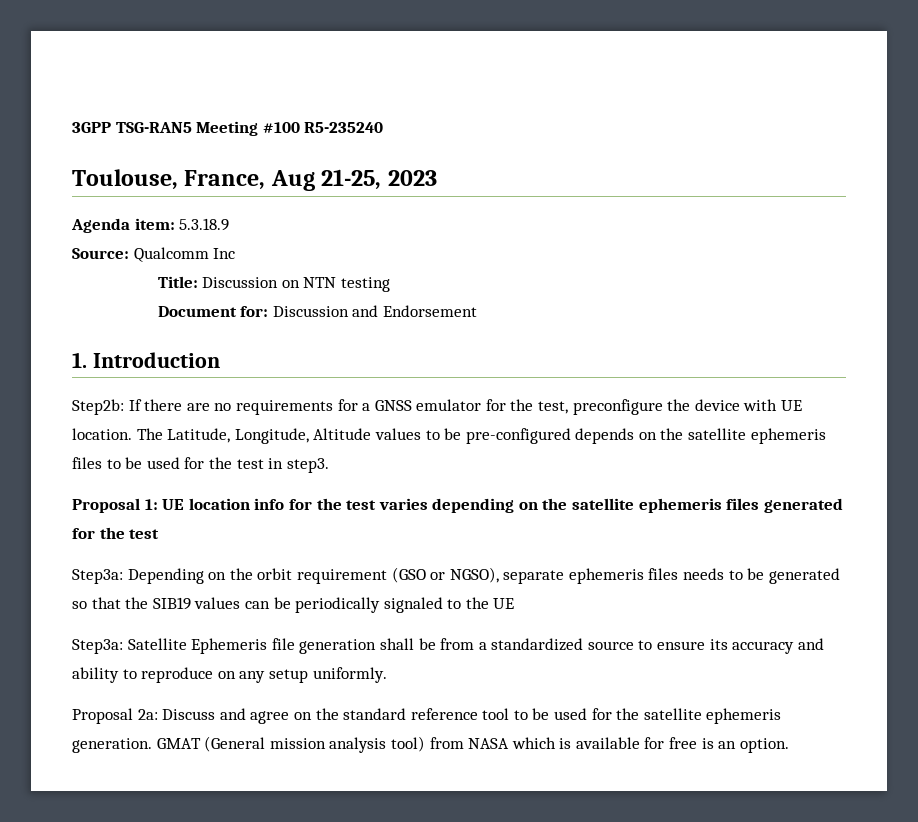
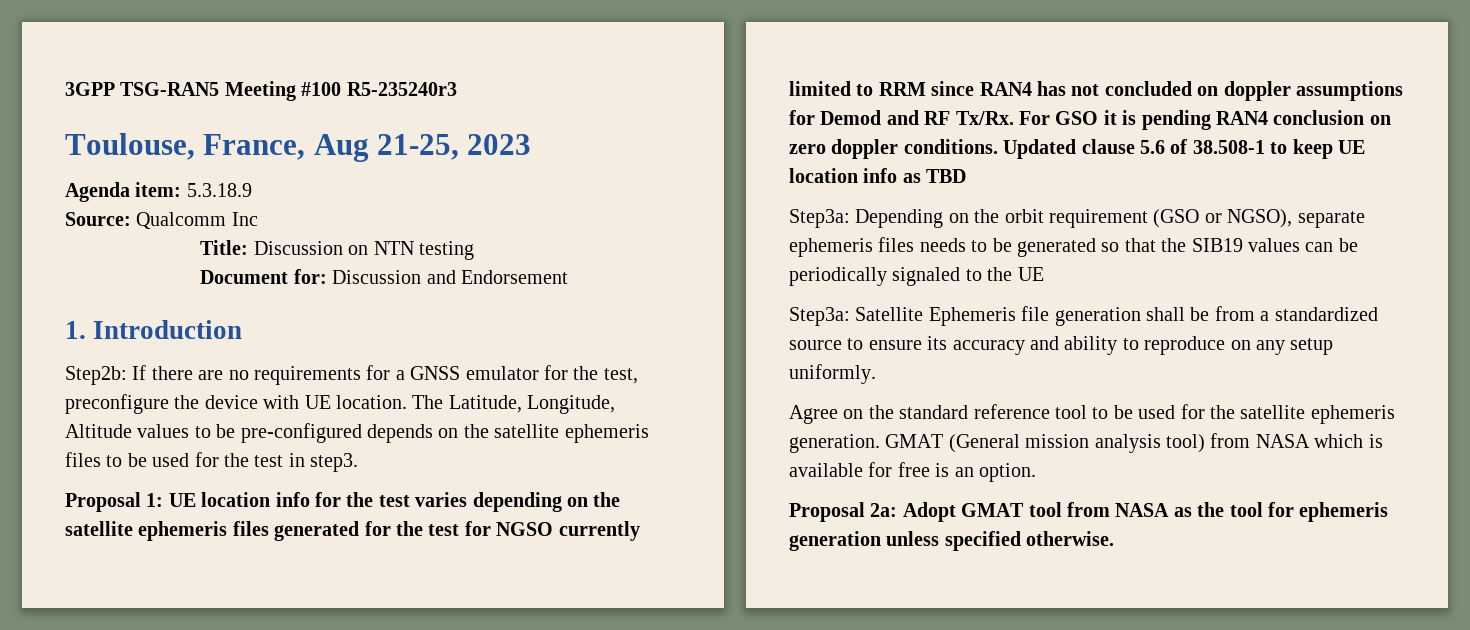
[304,122,384,133] R5-235240 -> [346,82,457,96] R5-235240r3
(160, 534) none -> [464,521,640,541] [789,81,1403,101] [789,110,1391,130] [789,139,1365,159] [789,168,967,183] for NGSO currently limited to RRM since RAN4 has not concluded on doppler assumptions for Demod and RF Tx/Rx. For GSO it is pending RAN4 conclusion on zero doppler conditions. Updated clause 5.6 of 38.508-1 to keep UE location info as TBD
[72,708,290,724] Proposal 2a: Discuss and agree -> [789,405,838,424] Agree
(789, 745) none -> [789,502,1389,522] [789,531,1115,551] // Proposal 2a: Adopt GMAT tool from NASA as the tool for ephemeris generation unless specified otherwise.

